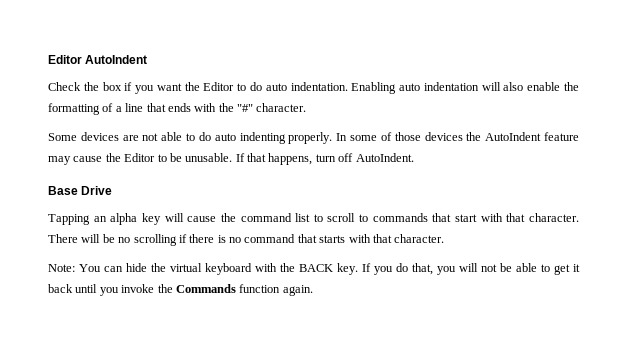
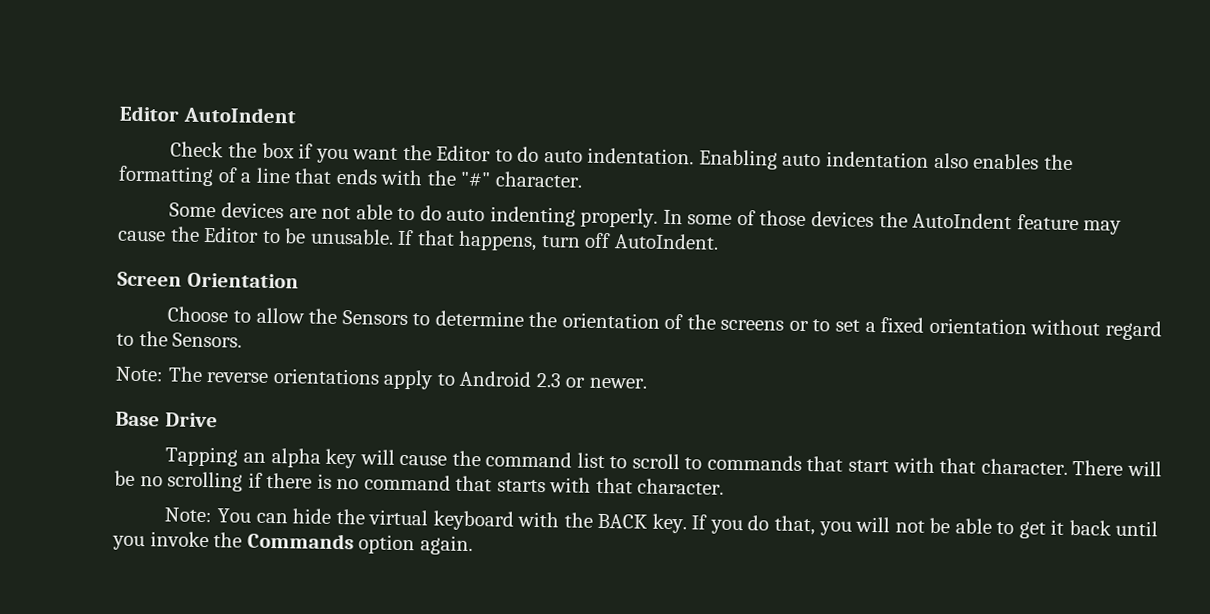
[481,82,561,91] will also enable -> [933,152,1040,170] also enables
(414, 157) none -> [117,271,299,289] [167,306,1162,341] [116,331,243,348] [115,366,647,390] // Screen Orientation // Choose to allow the Sensors to determine the orientation of the screens or to set a fixed orientation without regard to the Sensors. // Note: The reverse orientations apply to Android 2.3 or newer.
[239,284,281,293] function -> [358,534,416,555] option

